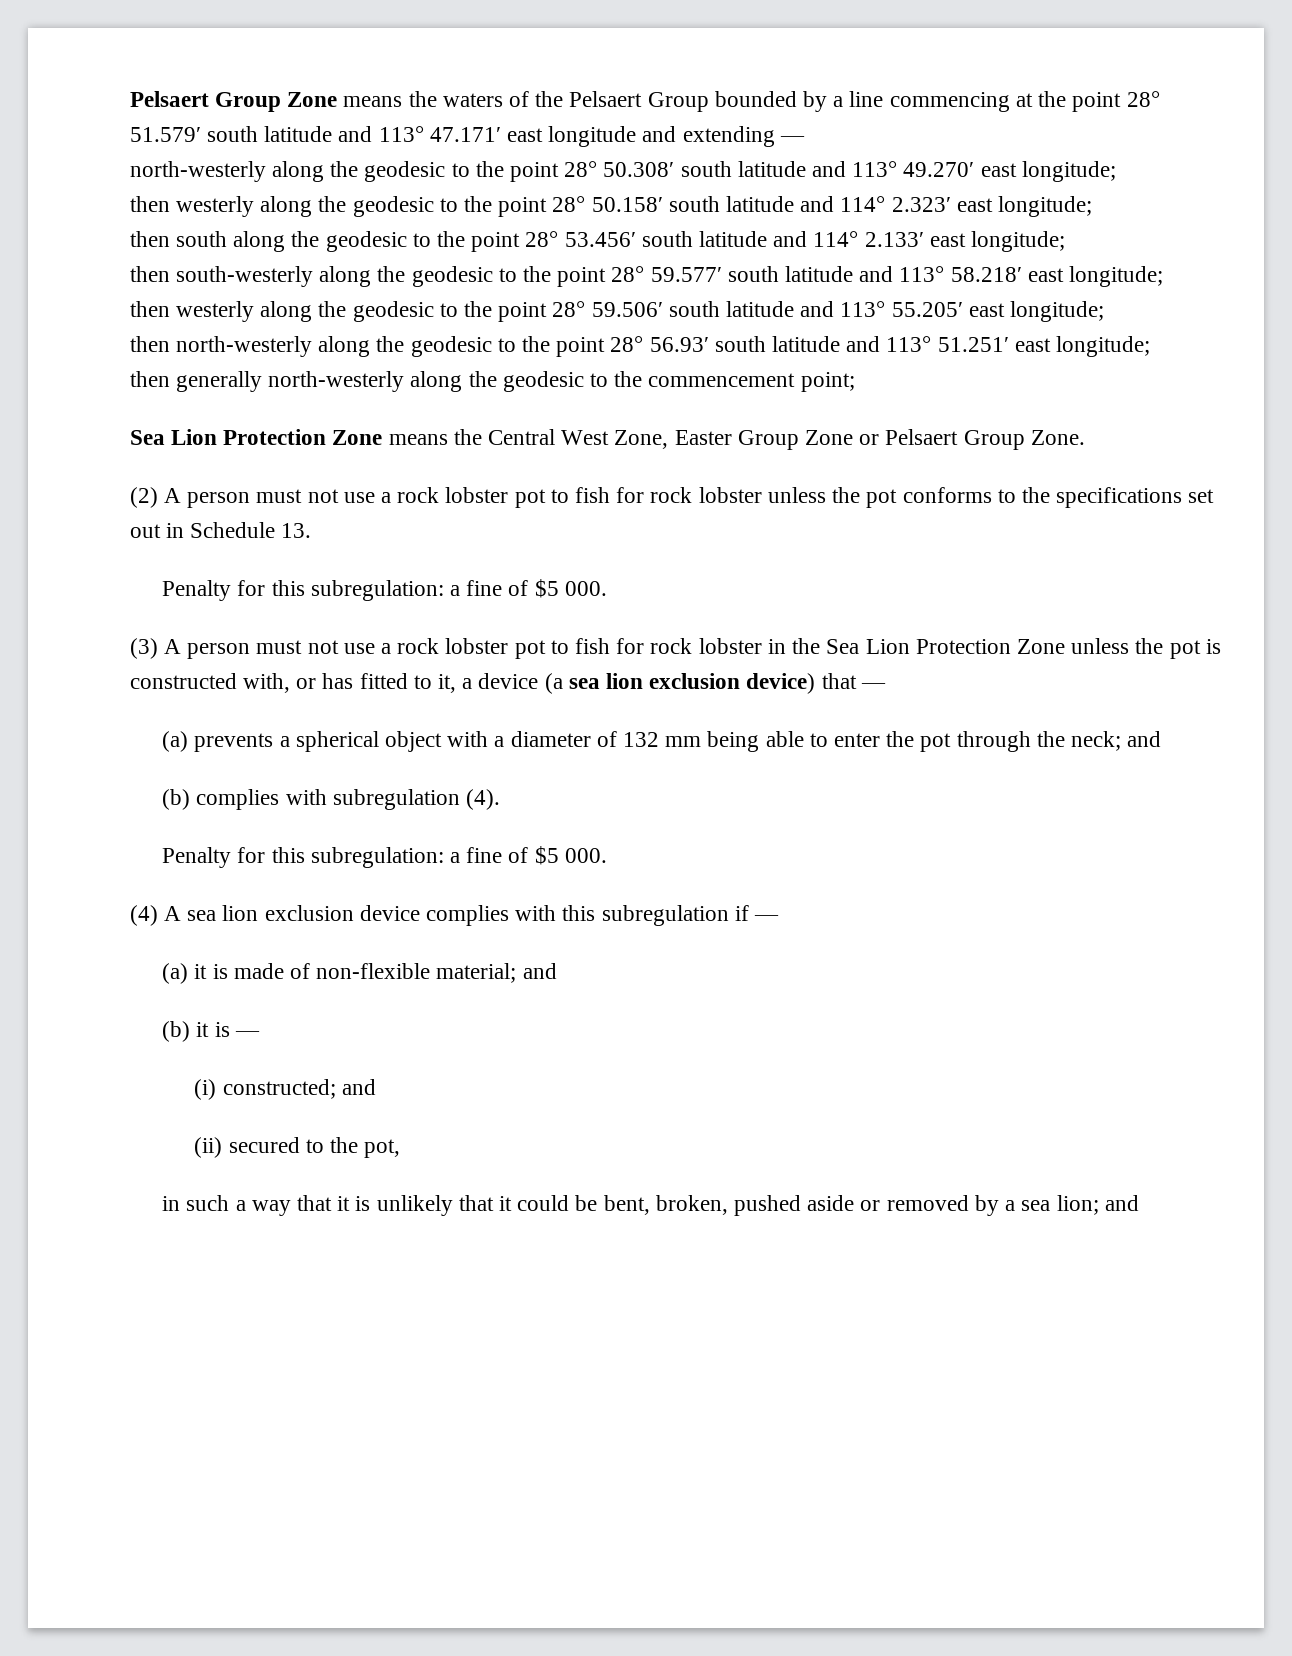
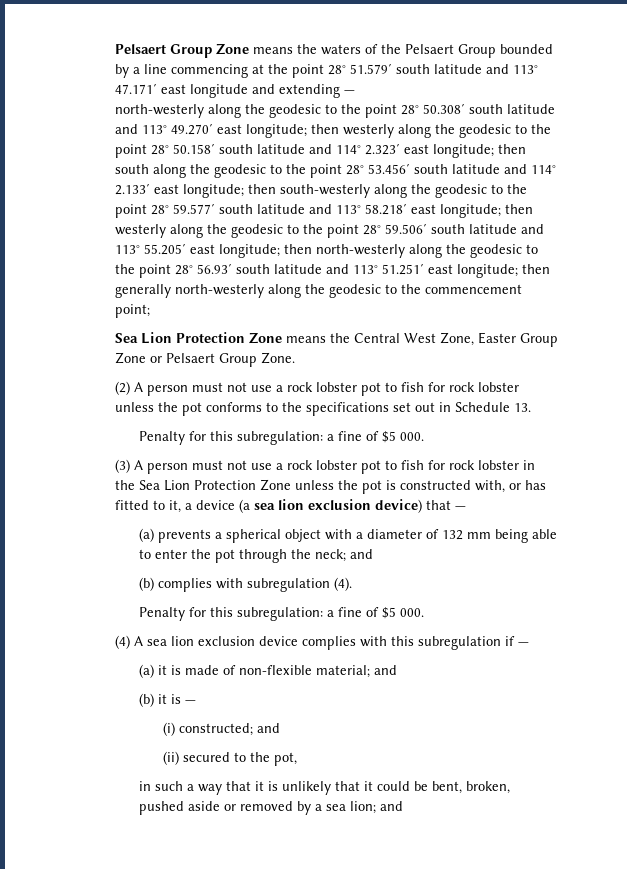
(1116, 171) // -> (308, 131) none
(1093, 206) // -> (495, 151) none
(1066, 241) // -> (245, 191) none
(1164, 276) // -> (502, 211) none
(1105, 311) // -> (281, 251) none
(1151, 346) // -> (519, 271) none

